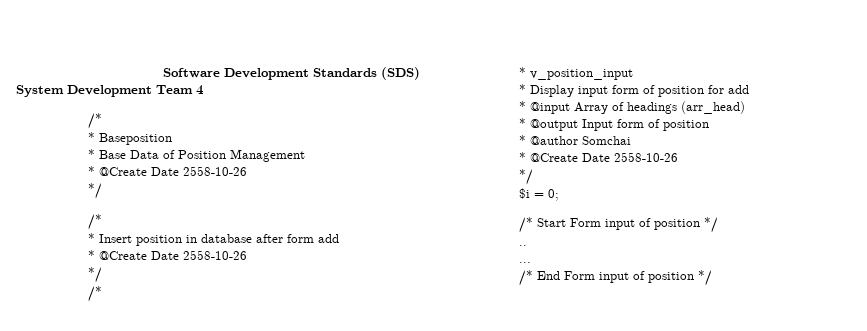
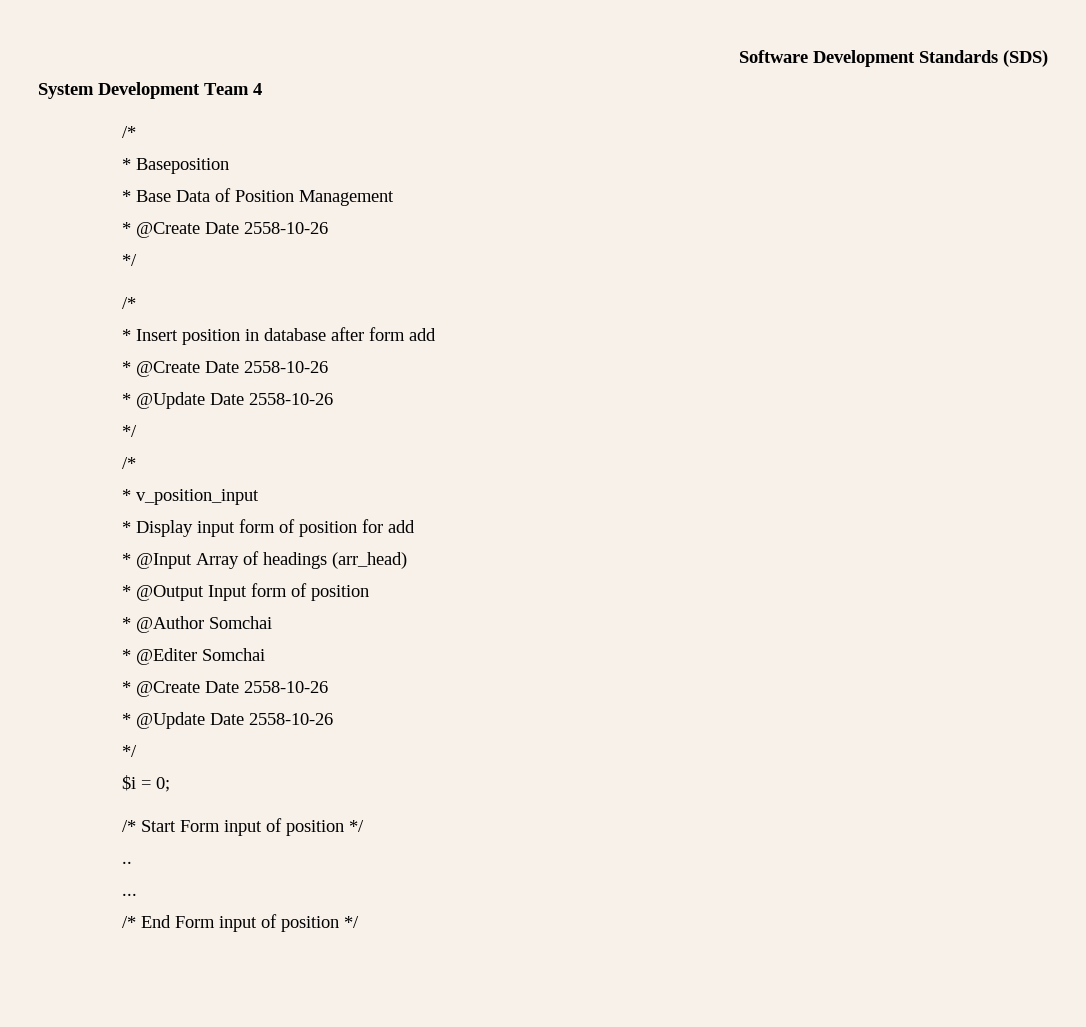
(248, 255) none -> [121,392,333,409] // * @Update Date 2558-10-26
[530,102,571,114] @input -> [135,553,192,569] @Input
[530,119,579,131] @output -> [135,585,204,601] @Output
[530,136,579,145] @author -> [135,616,272,633] [121,648,197,665] @Author Somchai // * @Editer
(679, 157) none -> [121,712,333,729] // * @Update Date 2558-10-26

